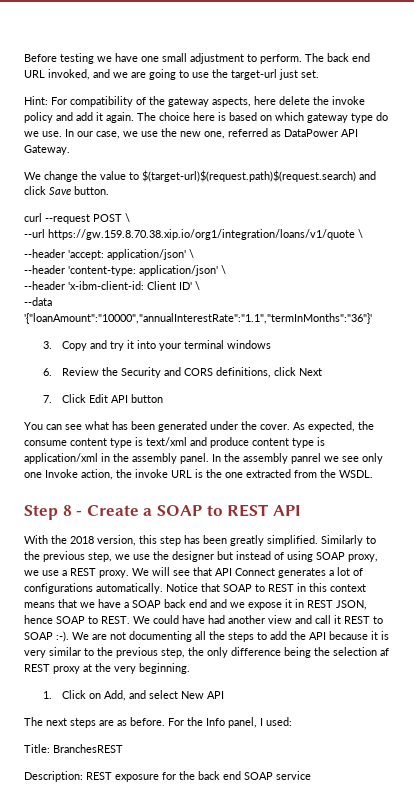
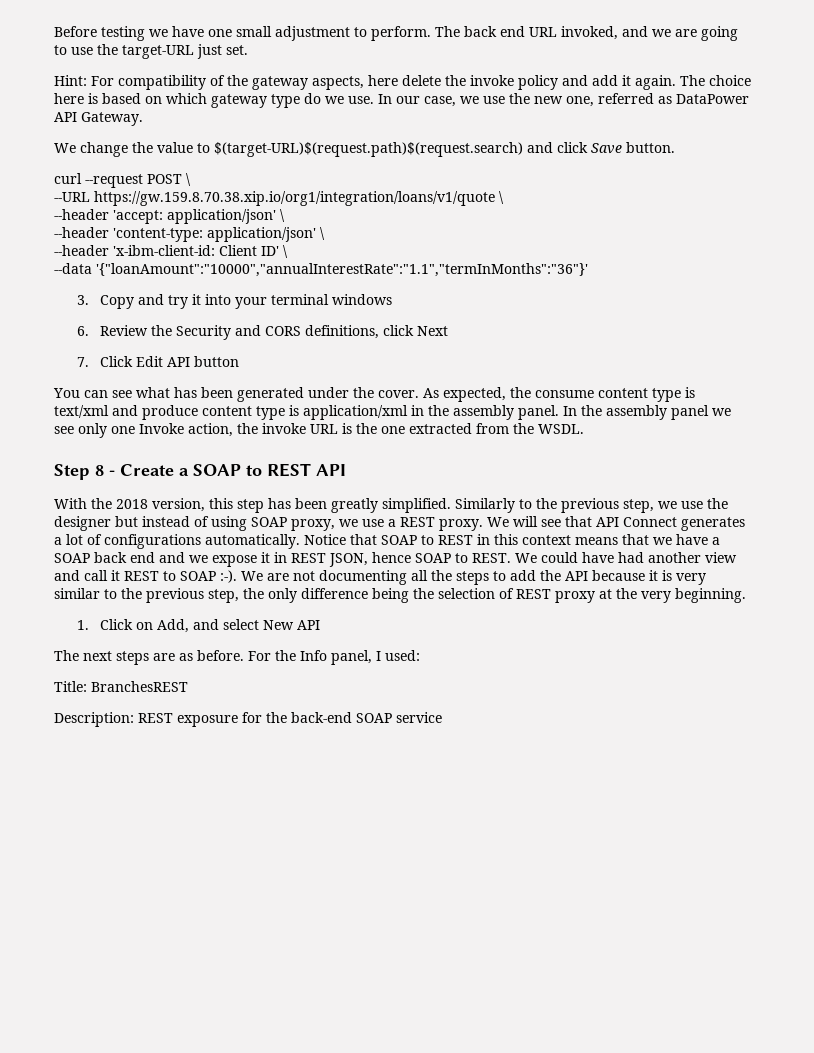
[231,69,277,80] target-url -> [122,45,194,59] target-URL
[142,170,356,182] $(target-url)$(request.path)$(request.search) -> [214,142,523,157] $(target-URL)$(request.path)$(request.search)
[24,229,45,238] --url -> [54,192,90,202] --URL
[291,453,321,464] panrel -> [671,405,709,420] panel
[380,648,389,656] af -> [499,588,514,599] of
[198,771,241,780] back end -> [291,712,352,723] back-end

